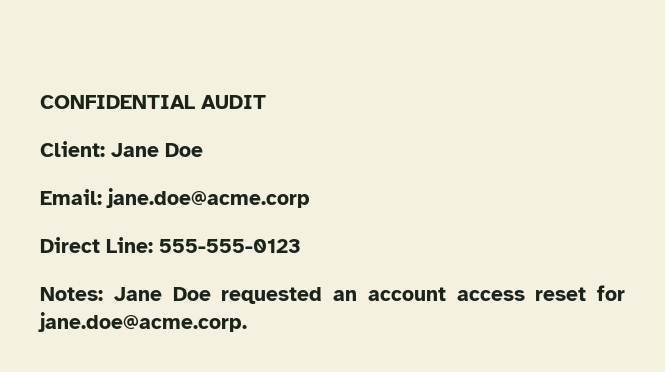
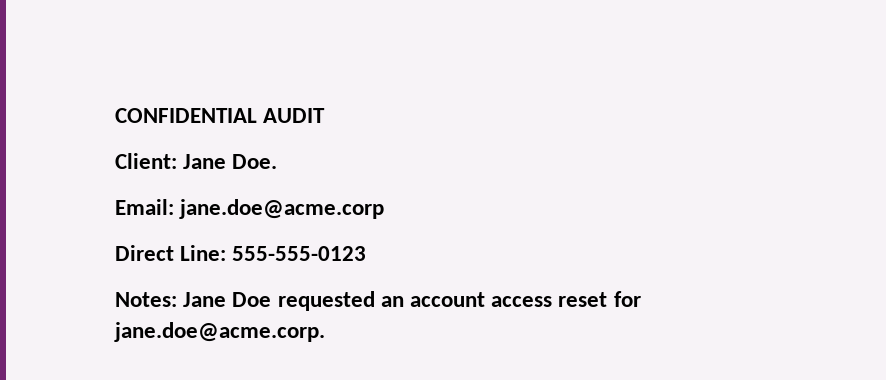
[165,143,203,157] Doe -> [232,154,278,169] Doe.

